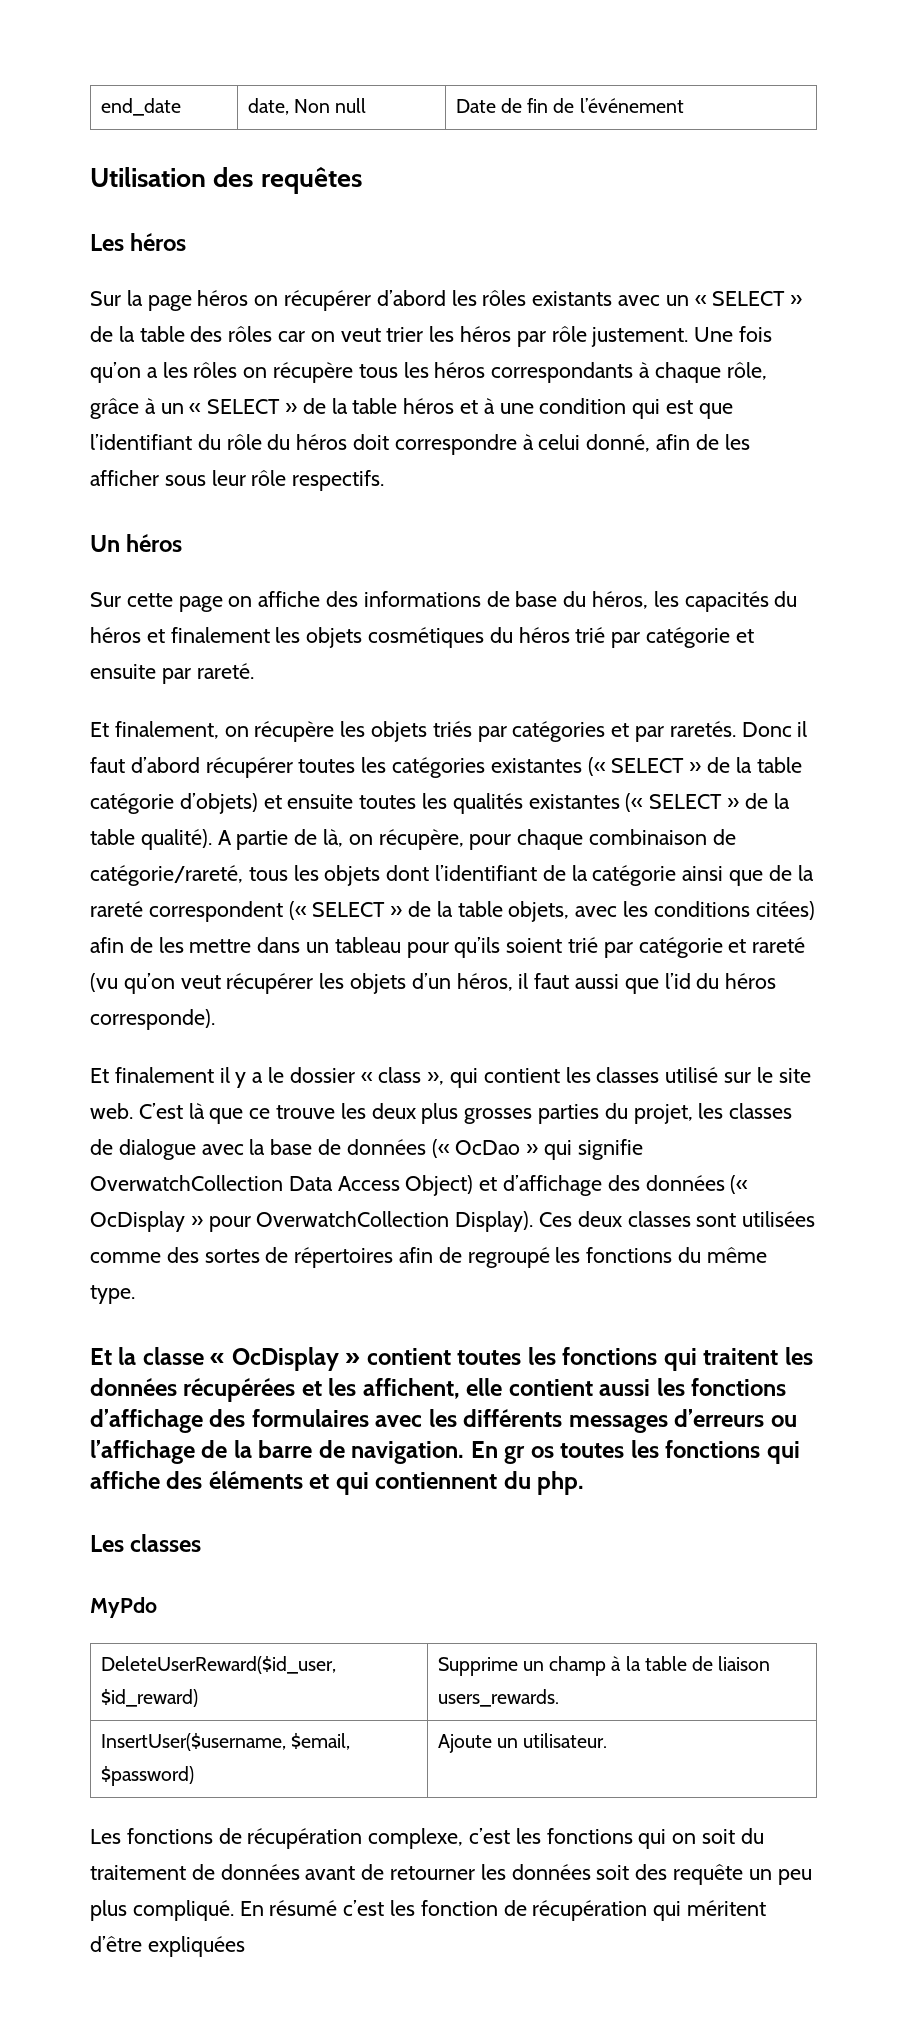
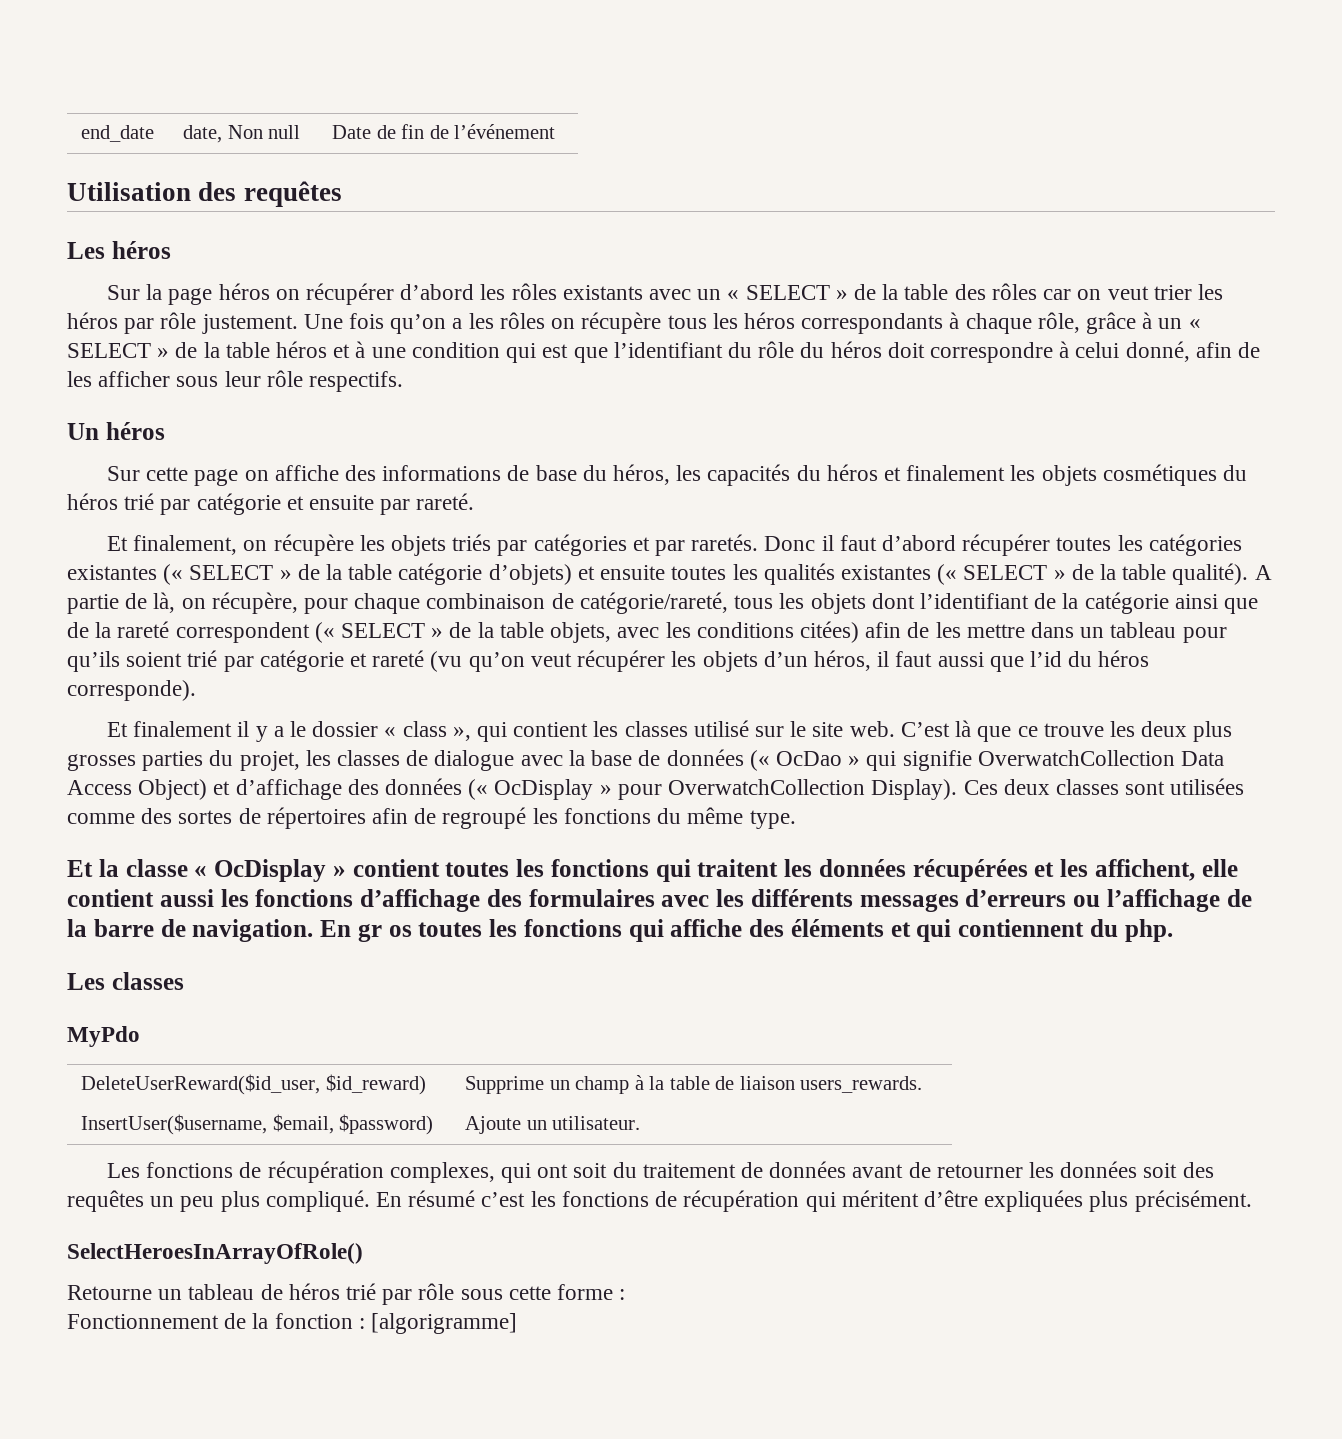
[368,1828,697,1849] complexe, c’est les fonctions qui on -> [389,1162,569,1183] complexes, qui ont
[673,1864,744,1885] requête -> [67,1190,144,1212] requêtes
[420,1900,498,1916] fonction -> [561,1191,649,1207] fonctions
(245, 1946) none -> [1089,1190,1252,1212] [67,1243,363,1264] [67,1283,626,1305] [67,1313,518,1334] plus précisément. // SelectHeroesInArrayOfRole() // Retourne un tableau de héros trié par rôle sous cette forme : // Fonctionnement de la fonction : [algorigramme]

